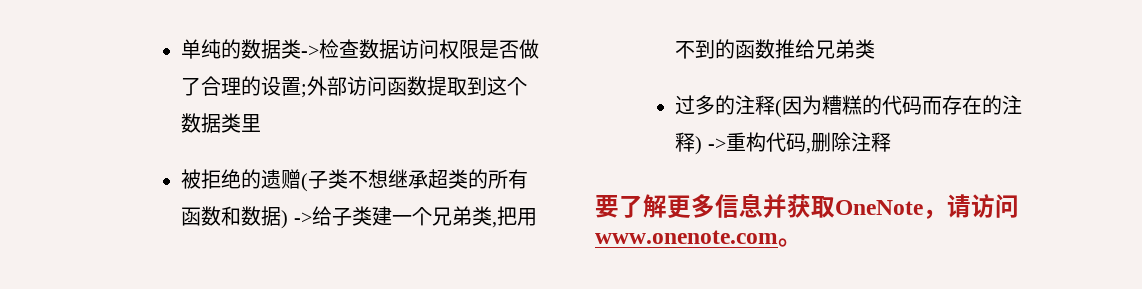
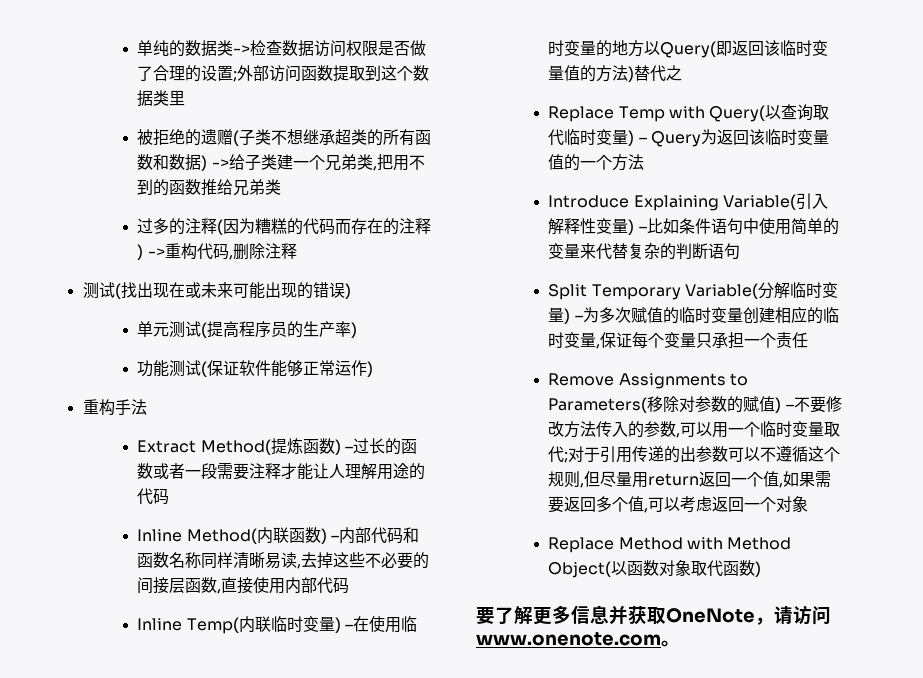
(891, 142) none -> [82,282,351,299] [137,321,358,338] [137,360,374,377] [82,399,147,416] [137,438,417,455] [137,463,426,480] [137,488,170,505] [137,527,419,544] [137,552,430,569] [137,577,350,594] [137,616,417,634] [548,40,829,58] [548,65,683,82] [548,104,830,122] [548,129,829,147] [548,154,645,171] [548,193,828,211] [548,218,839,235] [548,243,741,260] [548,282,838,300] [548,306,839,324] [548,332,809,349] [548,373,748,389] [548,396,842,413] [548,421,841,438] [548,446,841,463] [548,471,832,488] [548,496,809,513] [548,537,792,553] [548,560,762,578] // 测试(找出现在或未来可能出现的错误) // 单元测试(提高程序员的生产率) // 功能测试(保证软件能够正常运作) // 重构手法 // Extract Method(提炼函数) –过长的函数或者一段需要注释才能让人理解用途的代码 // Inline Method(内联函数) –内部代码和函数名称同样清晰易读,去掉这些不必要的间接层函数,直接使用内部代码 // Inline Temp(内联临时变量) –在使用临时变量的地方以Query(即返回该临时变量值的方法)替代之 // Replace Temp with Query(以查询取代临时变量) – Query为返回该临时变量值的一个方法 // Introduce Explaining Variable(引入解释性变量) –比如条件语句中使用简单的变量来代替复杂的判断语句 // Split Temporary Variable(分解临时变量) –为多次赋值的临时变量创建相应的临时变量,保证每个变量只承担一个责任 // Remove Assignments to Parameters(移除对参数的赋值) –不要修改方法传入的参数,可以用一个临时变量取代;对于引用传递的出参数可以不遵循这个规则,但尽量用return返回一个值,如果需要返回多个值,可以考虑返回一个对象 // Replace Method with Method Object(以函数对象取代函数)

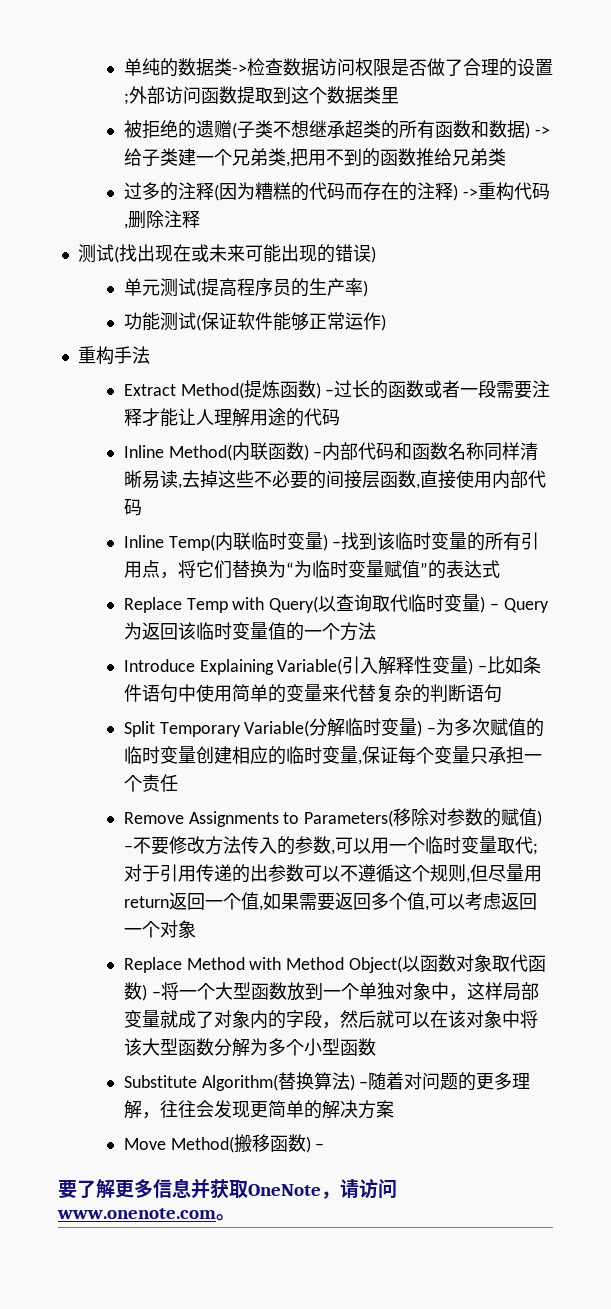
[352,616,401,633] 在使用 -> [341,532,396,550] 找到该
[612,40,829,58] [548,65,683,82] 地方以Query(即返回该临时变量值的方法)替代之 -> [485,532,540,551] [123,560,500,579] 所有引用点，将它们替换为“为临时变量赋值”的表达式
(762, 569) none -> [151,982,539,1001] [123,1010,538,1029] [123,1038,376,1057] [123,1072,531,1091] [123,1100,394,1119] [123,1134,325,1153] –将一个大型函数放到一个单独对象中，这样局部变量就成了对象内的字段，然后就可以在该对象中将该大型函数分解为多个小型函数 // Substitute Algorithm(替换算法) –随着对问题的更多理解，往往会发现更简单的解决方案 // Move Method(搬移函数) –

